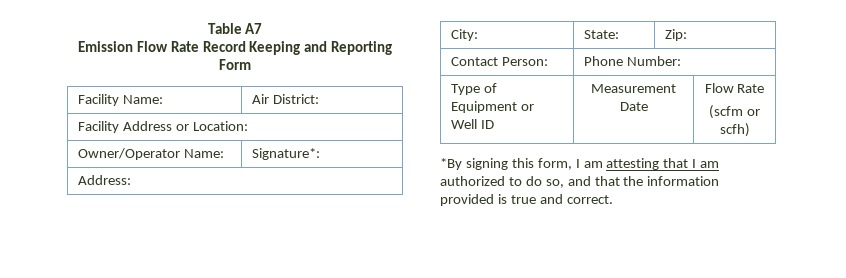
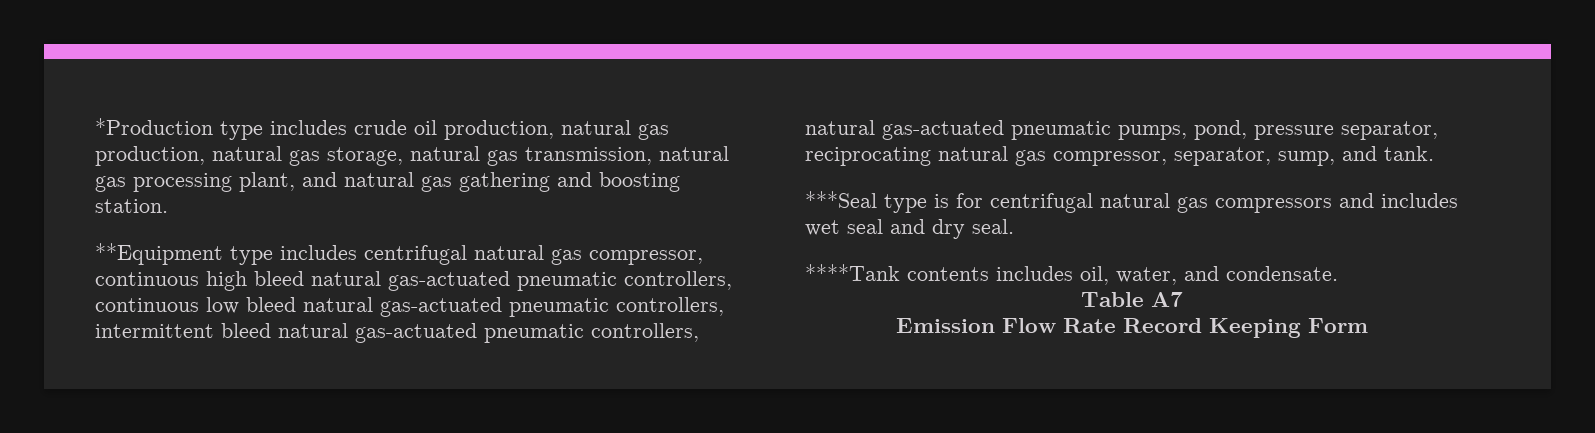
(207, 28) none -> [95,118,669,140] [95,146,729,166] [95,172,680,192] [95,199,168,213] [95,243,703,265] [95,271,732,291] [95,297,724,317] [95,323,699,343] [805,120,1438,140] [805,146,1434,166] [805,191,1458,213] [805,219,1014,239] [805,264,1338,285] *Production type includes crude oil production, natural gas production, natural gas storage, natural gas transmission, natural gas processing plant, and natural gas gathering and boosting station. // **Equipment type includes centrifugal natural gas compressor, continuous high bleed natural gas-actuated pneumatic controllers, continuous low bleed natural gas-actuated pneumatic controllers, intermittent bleed natural gas-actuated pneumatic controllers, natural gas-actuated pneumatic pumps, pond, pressure separator, reciprocating natural gas compressor, separator, sump, and tank. // ***Seal type is for centrifugal natural gas compressors and includes wet seal and dry seal. // ****Tank contents includes oil, water, and condensate. //
[304,41,393,55] and Reporting -> (1301, 328) none
[77,94,163,106] [251,94,319,104] [77,121,248,133] [77,148,224,160] [251,148,320,160] [77,175,131,185] [450,29,478,41] [583,30,619,39] [664,29,687,41] [450,57,548,66] [583,56,681,66] [450,83,497,95] [450,101,534,113] [450,119,494,129] [591,84,676,93] [619,102,648,111] [704,83,765,93] [709,105,760,119] [719,123,750,137] [440,158,720,170] [440,176,720,188] [440,194,613,206] // Facility Name: | Air District: // Facility Address or Location: // Owner/Operator Name: | Signature*: // Address: // City: | State: | Zip: // Contact Person: | Phone Number: // Type of Equipment or Well ID | Measurement Date | Flow Rate // (scfm or scfh) // *By signing this form, I am attesting that I am authorized to do so, and that the information provided is true and correct. -> (1368, 325) none

